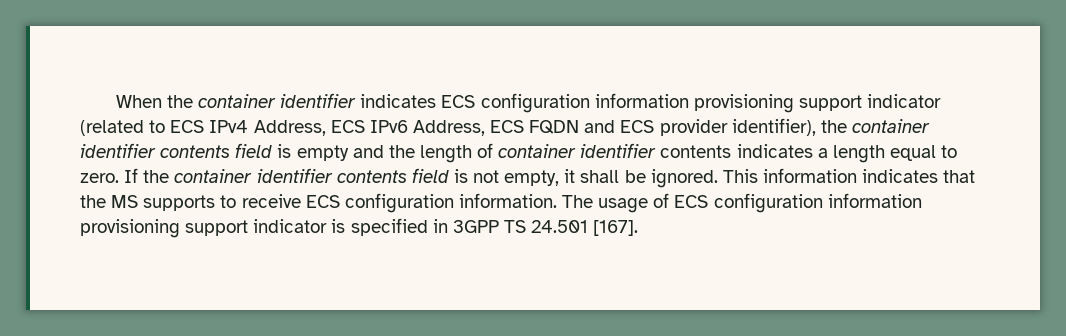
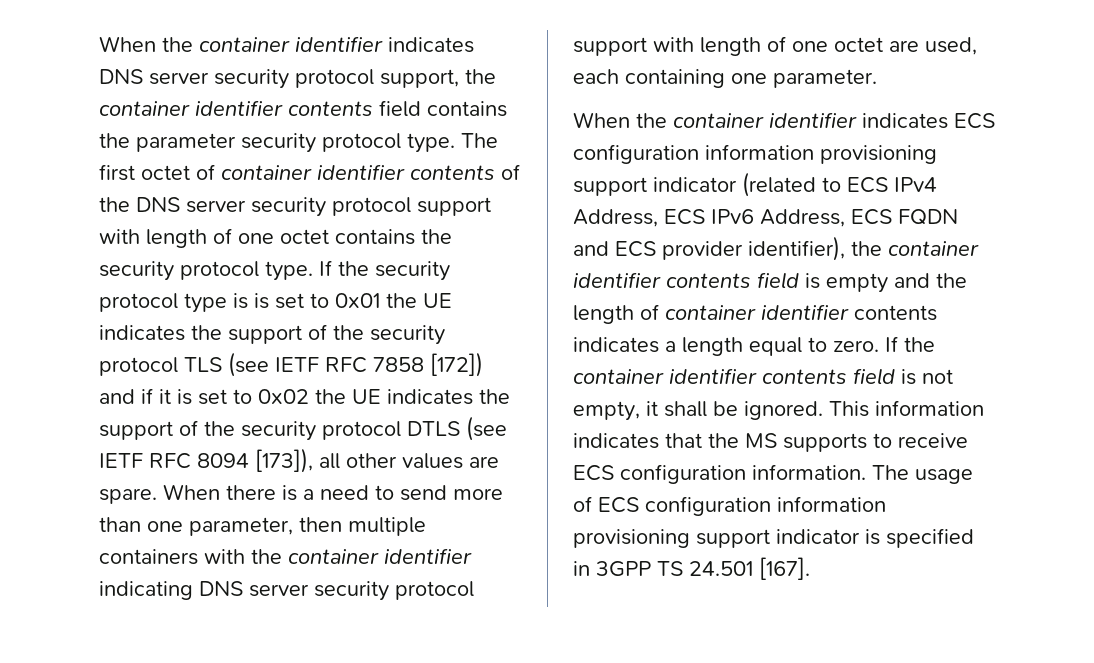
[115,93,437,108] When the container identifier indicates -> [99,36,474,53] [99,69,496,89] [99,100,507,117] [99,133,498,153] [99,164,520,181] [99,197,491,217] [99,228,452,248] [99,260,450,281] [99,293,452,313] [99,324,445,345] [99,352,483,377] [99,388,510,405] [99,416,507,441] [99,448,499,473] [99,484,503,504] [99,517,426,536] [99,548,472,565] [99,581,474,601] [573,36,977,56] [573,69,877,88] [573,112,948,129] When the container identifier indicates DNS server security protocol support, the container identifier contents field contains the parameter security protocol type. The first octet of container identifier contents of the DNS server security protocol support with length of one octet contains the security protocol type. If the security protocol type is is set to 0x01 the UE indicates the support of the security protocol TLS (see IETF RFC 7858 [172]) and if it is set to 0x02 the UE indicates the support of the security protocol DTLS (see IETF RFC 8094 [173]), all other values are spare. When there is a need to send more than one parameter, then multiple containers with the container identifier indicating DNS server security protocol support with length of one octet are used, each containing one parameter. // When the container identifier indicates

